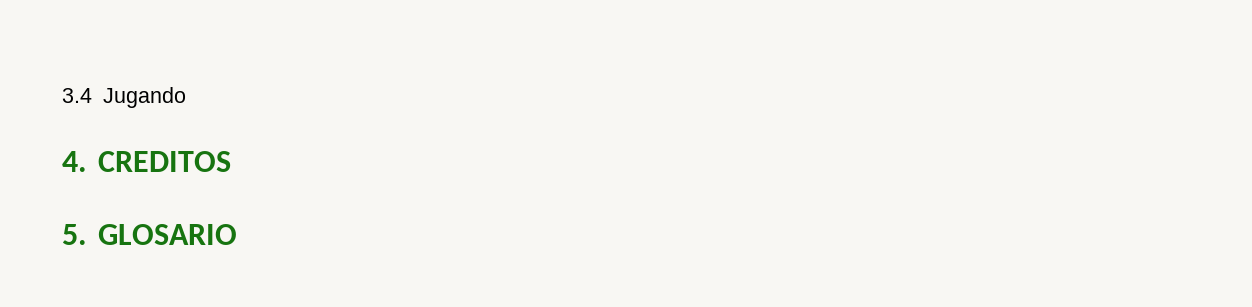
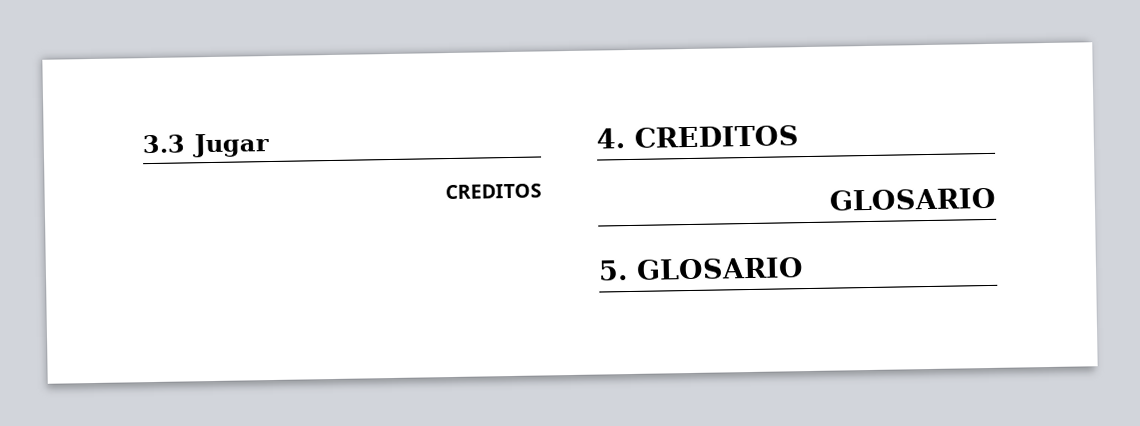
[62,87,186,108] 3.4 Jugando -> [142,133,270,158] [445,183,542,200] 3.3 Jugar // CREDITOS
(231, 161) none -> [829,187,996,211] // GLOSARIO

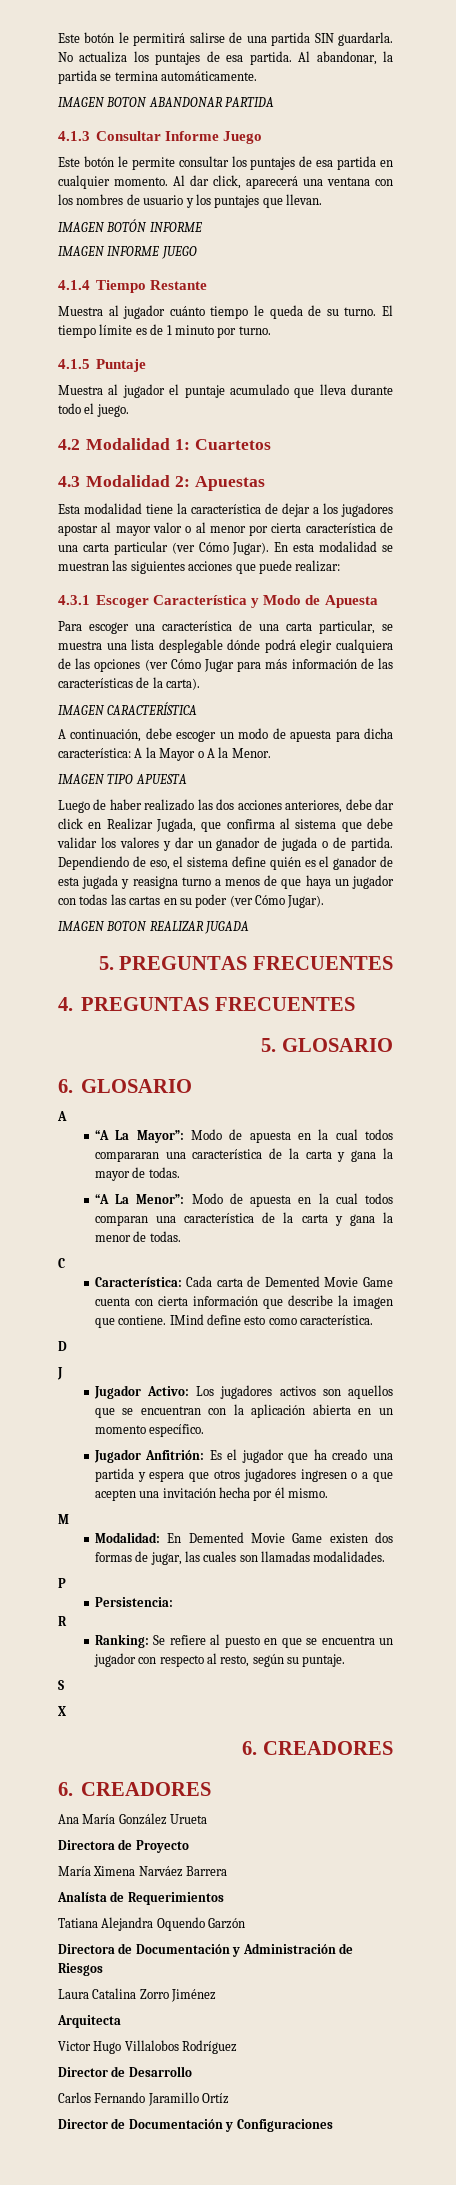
[142,133,270,158] [445,183,542,200] [596,125,799,149] [829,187,996,211] [598,257,804,281] 3.3 Jugar // CREDITOS // 4. CREDITOS // GLOSARIO // 5. GLOSARIO -> [58,32,394,46] [58,51,394,65] [58,70,258,84] [58,97,275,107] [58,131,263,144] [58,156,393,170] [58,175,393,189] [58,194,322,208] [58,219,202,232] [58,246,197,259] [58,280,208,293] [58,305,394,319] [58,324,271,338] [58,359,147,372] [58,384,393,398] [58,403,129,417] [58,438,271,450] [58,475,265,491] [58,503,393,517] [58,522,394,536] [58,541,393,555] [58,560,341,574] [58,595,378,608] [58,620,393,634] [58,639,393,653] [58,658,393,672] [58,677,201,690] [58,702,198,715] [58,728,394,742] [58,747,271,761] [58,774,187,784] [58,799,395,813] [58,818,393,832] [57,837,394,851] [58,856,394,870] [58,875,395,889] [58,894,325,908] [58,921,250,934] [98,956,393,970] [58,997,355,1011] [261,1038,393,1052] [58,1079,193,1093] [57,1111,67,1121] [94,1129,393,1143] [94,1148,393,1162] [94,1167,180,1181] [94,1193,393,1207] [94,1212,393,1226] [94,1231,181,1242] [58,1258,65,1268] [94,1276,393,1287] [94,1295,393,1309] [94,1314,374,1328] [58,1341,67,1351] [57,1367,63,1380] [93,1385,393,1399] [94,1404,393,1418] [94,1424,205,1437] [93,1449,393,1463] [94,1468,393,1482] [94,1487,329,1501] [58,1514,69,1524] [94,1532,393,1543] [94,1551,386,1565] [58,1578,66,1588] [94,1597,173,1607] [58,1616,67,1626] [94,1634,393,1648] [93,1653,346,1667] [58,1680,64,1690] [58,1706,66,1716] [242,1741,393,1755] [58,1782,212,1796] [58,1813,208,1825] [58,1839,189,1853] [58,1866,228,1877] [57,1891,224,1905] [58,1917,246,1931] [58,1943,353,1957] [58,1963,103,1976] [58,1988,217,2002] [57,2015,121,2028] [58,2040,238,2054] [58,2066,192,2077] [58,2092,230,2106] [58,2118,333,2132] Este botón le permitirá salirse de una partida SIN guardarla. No actualiza los puntajes de esa partida. Al abandonar, la partida se termina automáticamente. // IMAGEN BOTON ABANDONAR PARTIDA // 4.1.3 Consultar Informe Juego // Este botón le permite consultar los puntajes de esa partida en cualquier momento. Al dar click, aparecerá una ventana con los nombres de usuario y los puntajes que llevan. // IMAGEN BOTÓN INFORME // IMAGEN INFORME JUEGO // 4.1.4 Tiempo Restante // Muestra al jugador cuánto tiempo le queda de su turno. El tiempo límite es de 1 minuto por turno. // 4.1.5 Puntaje // Muestra al jugador el puntaje acumulado que lleva durante todo el juego. // 4.2 Modalidad 1: Cuartetos // 4.3 Modalidad 2: Apuestas // Esta modalidad tiene la característica de dejar a los jugadores apostar al mayor valor o al menor por cierta característica de una carta particular (ver Cómo Jugar). En esta modalidad se muestran las siguientes acciones que puede realizar: // 4.3.1 Escoger Característica y Modo de Apuesta // Para escoger una característica de una carta particular, se muestra una lista desplegable dónde podrá elegir cualquiera de las opciones (ver Cómo Jugar para más información de las características de la carta). // IMAGEN CARACTERÍSTICA // A continuación, debe escoger un modo de apuesta para dicha característica: A la Mayor o A la Menor. // IMAGEN TIPO APUESTA // Luego de haber realizado las dos acciones anteriores, debe dar click en Realizar Jugada, que confirma al sistema que debe validar los valores y dar un ganador de jugada o de partida. Dependiendo de eso, el sistema define quién es el ganador de esta jugada y reasigna turno a menos de que haya un jugador con todas las cartas en su poder (ver Cómo Jugar). // IMAGEN BOTON REALIZAR JUGADA // 5. PREGUNTAS FRECUENTES // 4. PREGUNTAS FRECUENTES // 5. GLOSARIO // 6. GLOSARIO // A // “A La Mayor”: Modo de apuesta en la cual todos compararan una característica de la carta y gana la mayor de todas. // “A La Menor”: Modo de apuesta en la cual todos comparan una característica de la carta y gana la menor de todas. // C // Característica: Cada carta de Demented Movie Game cuenta con cierta información que describe la imagen que contiene. IMind define esto como característica. // D // J // Jugador Activo: Los jugadores activos son aquellos que se encuentran con la aplicación abierta en un momento específico. // Jugador Anfitrión: Es el jugador que ha creado una partida y espera que otros jugadores ingresen o a que acepten una invitación hecha por él mismo. // M // Modalidad: En Demented Movie Game existen dos formas de jugar, las cuales son llamadas modalidades. // P // Persistencia: // R // Ranking: Se refiere al puesto en que se encuentra un jugador con respecto al resto, según su puntaje. // S // X // 6. CREADORES // 6. CREADORES // Ana María González Urueta // Directora de Proyecto // María Ximena Narváez Barrera // Analísta de Requerimientos // Tatiana Alejandra Oquendo Garzón // Directora de Documentación y Administración de Riesgos // Laura Catalina Zorro Jiménez // Arquitecta // Victor Hugo Villalobos Rodríguez // Director de Desarrollo // Carlos Fernando Jaramillo Ortíz // Director de Documentación y Configuraciones

